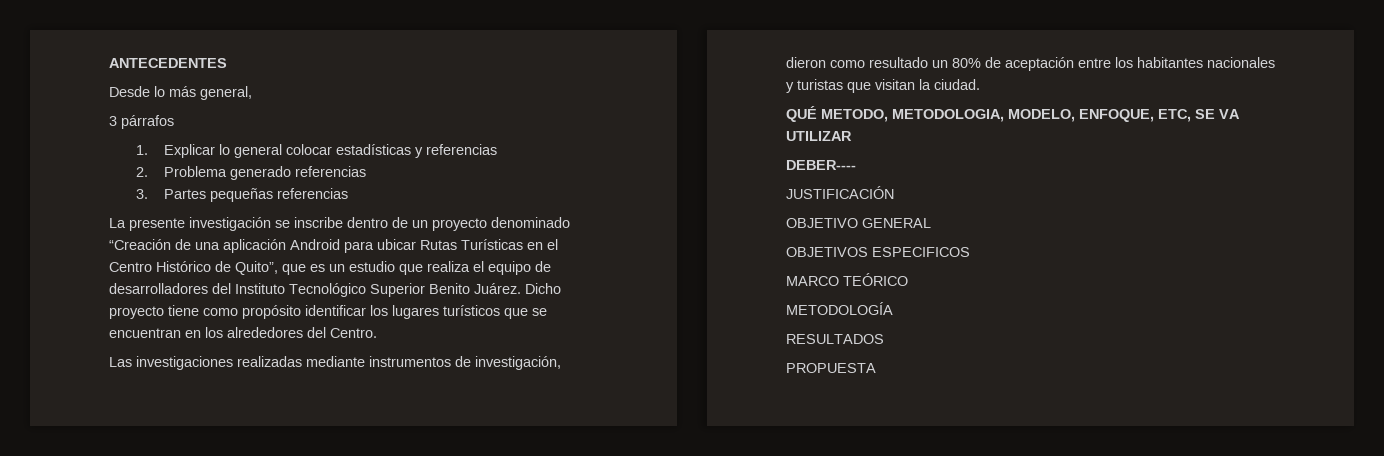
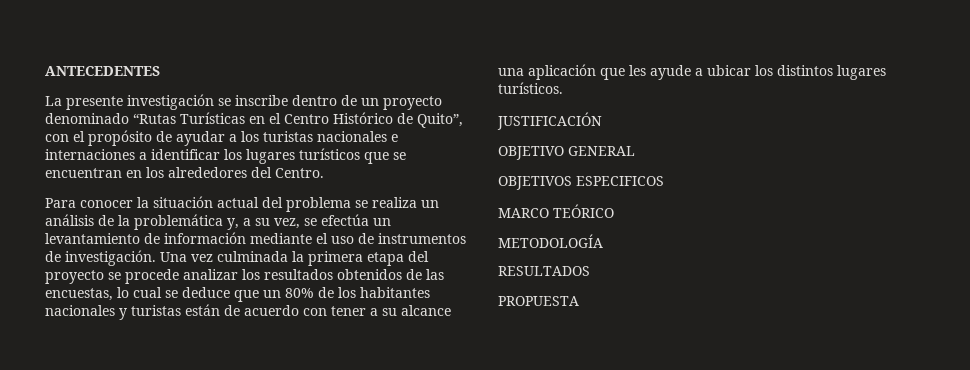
[109,86,252,100] [109,115,174,129] [136,144,497,158] [136,166,366,180] [136,188,348,202] // Desde lo más general, // 3 párrafos // 1. Explicar lo general colocar estadísticas y referencias // 2. Problema generado referencias // 3. Partes pequeñas referencias -> (160, 71) none
[109,239,457,253] “Creación de una aplicación Android para ubicar Rutas -> [133,113,176,124] “Rutas
[282,261,551,275] [109,283,561,297] [109,305,301,319] que es un estudio que realiza el equipo de desarrolladores del Instituto Tecnológico Superior Benito Juárez. Dicho proyecto tiene como propósito -> [45,130,398,146] [45,149,147,160] con el propósito de ayudar a los turistas nacionales e internaciones a
[109,356,561,370] [786,57,928,68] Las investigaciones realizadas mediante instrumentos de investigación, dieron como resultado -> [45,196,439,212] [45,214,391,230] [45,232,466,244] [45,250,429,266] [45,269,444,284] [45,287,259,302] Para conocer la situación actual del problema se realiza un análisis de la problemática y, a su vez, se efectúa un levantamiento de información mediante el uso de instrumentos de investigación. Una vez culminada la primera etapa del proyecto se procede analizar los resultados obtenidos de las encuestas, lo cual se deduce que
[1005,57,1111,71] aceptación entre -> (334, 292) none
[847,79,980,93] [786,106,1240,122] [786,131,852,141] [786,160,856,170] que visitan la ciudad. // QUÉ METODO, METODOLOGIA, MODELO, ENFOQUE, ETC, SE VA UTILIZAR // DEBER---- -> [185,304,451,316] [498,64,886,80] [498,82,563,94] están de acuerdo con tener a su alcance una aplicación que les ayude a ubicar los distintos lugares turísticos.

